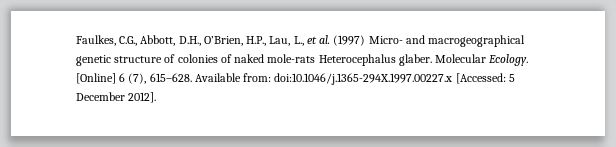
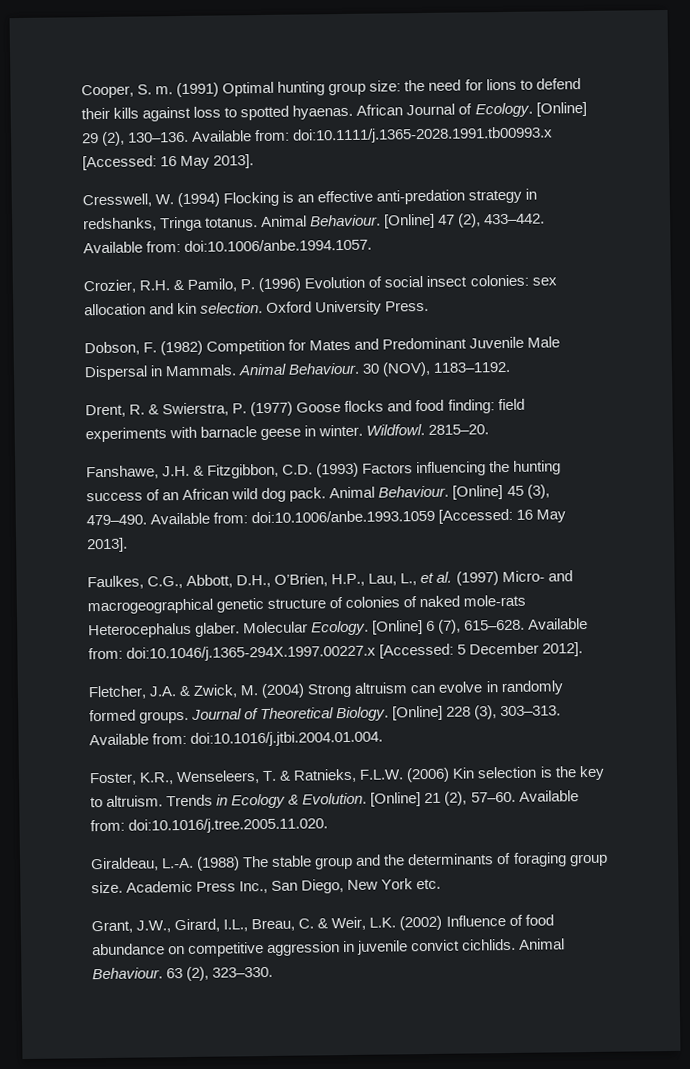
(76, 40) none -> [81,78,581,99] [81,101,587,122] [82,126,554,146] [82,154,255,171] [82,188,538,208] [83,213,546,232] [83,238,373,254] [83,274,557,294] [84,300,430,316] [84,336,561,356] [84,361,511,381] [85,398,525,418] [85,423,490,443] [86,460,562,480] [86,484,550,503] [86,508,567,526] [87,537,128,553] Cooper, S. m. (1991) Optimal hunting group size: the need for lions to defend their kills against loss to spotted hyaenas. African Journal of Ecology. [Online] 29 (2), 130–136. Available from: doi:10.1111/j.1365-2028.1991.tb00993.x [Accessed: 16 May 2013]. // Cresswell, W. (1994) Flocking is an effective anti-predation strategy in redshanks, Tringa totanus. Animal Behaviour. [Online] 47 (2), 433–442. Available from: doi:10.1006/anbe.1994.1057. // Crozier, R.H. & Pamilo, P. (1996) Evolution of social insect colonies: sex allocation and kin selection. Oxford University Press. // Dobson, F. (1982) Competition for Mates and Predominant Juvenile Male Dispersal in Mammals. Animal Behaviour. 30 (NOV), 1183–1192. // Drent, R. & Swierstra, P. (1977) Goose flocks and food finding: field experiments with barnacle geese in winter. Wildfowl. 2815–20. // Fanshawe, J.H. & Fitzgibbon, C.D. (1993) Factors influencing the hunting success of an African wild dog pack. Animal Behaviour. [Online] 45 (3), 479–490. Available from: doi:10.1006/anbe.1993.1059 [Accessed: 16 May 2013]. //
(157, 97) none -> [88,680,563,700] [89,705,562,724] [89,730,384,747] [89,765,605,786] [90,790,579,809] [90,817,329,834] [90,852,608,872] [91,878,442,894] [91,914,554,934] [92,938,566,957] [92,966,274,981] // Fletcher, J.A. & Zwick, M. (2004) Strong altruism can evolve in randomly formed groups. Journal of Theoretical Biology. [Online] 228 (3), 303–313. Available from: doi:10.1016/j.jtbi.2004.01.004. // Foster, K.R., Wenseleers, T. & Ratnieks, F.L.W. (2006) Kin selection is the key to altruism. Trends in Ecology & Evolution. [Online] 21 (2), 57–60. Available from: doi:10.1016/j.tree.2005.11.020. // Giraldeau, L.-A. (1988) The stable group and the determinants of foraging group size. Academic Press Inc., San Diego, New York etc. // Grant, J.W., Girard, I.L., Breau, C. & Weir, L.K. (2002) Influence of food abundance on competitive aggression in juvenile convict cichlids. Animal Behaviour. 63 (2), 323–330.

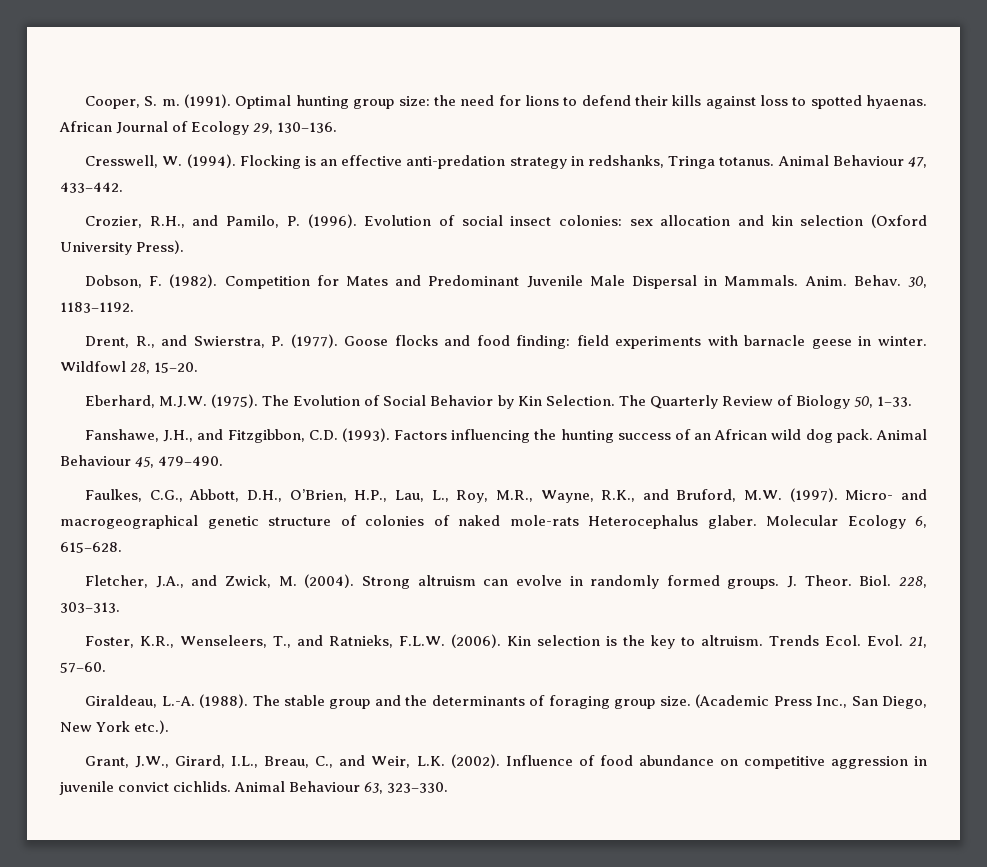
[176,82,220,98] (1991) -> [184,94,232,108] (1991).
[474,101,587,118] [82,126,554,146] [82,154,255,171] Ecology. [Online] 29 (2), 130–136. Available from: doi:10.1111/j.1365-2028.1991.tb00993.x [Accessed: 16 May 2013]. -> [191,121,338,135] Ecology 29, 130–136.
[177,192,221,208] (1994) -> [186,154,236,168] (1994).
[310,213,546,229] [83,238,373,254] Behaviour. [Online] 47 (2), 433–442. Available from: doi:10.1006/anbe.1994.1057. -> [832,155,927,168] [60,182,123,193] Behaviour 47, 433–442.
[139,279,185,291] R.H. & -> [149,215,219,228] R.H., and
[258,277,302,293] (1996) -> [307,214,357,228] (1996).
[200,300,430,316] selection. Oxford University Press. -> [800,214,928,228] [60,240,185,255] selection (Oxford University Press).
[160,340,204,356] (1982) -> [169,274,218,288] (1982).
[238,361,432,377] Animal Behaviour. 30 (NOV), -> [804,275,927,288] Anim. Behav. 30,
[129,404,160,415] R. & -> [135,335,188,348] R., and
[250,401,294,417] (1977) -> [290,334,338,348] (1977).
[366,423,490,436] Wildfowl. 2815–20. -> [60,361,199,374] [85,394,912,409] Wildfowl 28, 15–20. // Eberhard, M.J.W. (1975). The Evolution of Social Behavior by Kin Selection. The Quarterly Review of Biology 50, 1–33.
[162,465,205,477] J.H. & -> [163,429,224,442] J.H., and
[316,462,360,478] (1993) -> [341,428,390,442] (1993).
[378,484,550,500] [86,508,567,526] [87,537,128,553] Behaviour. [Online] 45 (3), 479–490. Available from: doi:10.1006/anbe.1993.1059 [Accessed: 16 May 2013]. -> [60,455,224,468] Behaviour 45, 479–490.
[420,571,499,586] et al. (1997) -> [456,488,838,503] Roy, M.R., Wayne, R.K., and Bruford, M.W. (1997).
[311,617,589,636] [88,642,584,662] Ecology. [Online] 6 (7), 615–628. Available from: doi:10.1046/j.1365-294X.1997.00227.x [Accessed: 5 December 2012]. -> [847,515,927,529] [60,542,122,553] Ecology 6, 615–628.
[149,685,191,697] J.A. & -> [155,575,218,588] J.A., and
[261,683,306,699] (2004) -> [304,574,355,588] (2004).
[191,705,562,722] [89,730,384,747] Journal of Theoretical Biology. [Online] 228 (3), 303–313. Available from: doi:10.1016/j.jtbi.2004.01.004. -> [787,575,927,588] [60,602,120,613] J. Theor. Biol. 228, 303–313.
[262,770,292,782] T. & -> [273,635,324,648] T., and
[406,767,451,783] (2006) -> [451,634,502,648] (2006).
[216,790,579,809] [90,817,329,834] in Ecology & Evolution. [Online] 21 (2), 57–60. Available from: doi:10.1016/j.tree.2005.11.020. -> [825,635,928,648] [60,662,106,673] Ecol. Evol. 21, 57–60.
[196,856,241,871] (1988) -> [199,694,249,708] (1988).
[126,880,194,893] Academic -> [695,694,770,708] (Academic
[416,878,442,890] etc. -> [134,720,170,734] etc.).
[298,918,329,929] C. & -> [315,755,366,768] C., and
[399,915,443,931] (2002) -> [450,754,500,768] (2002).
[92,966,210,981] Behaviour. 63 (2), -> [289,781,384,794] Behaviour 63,

